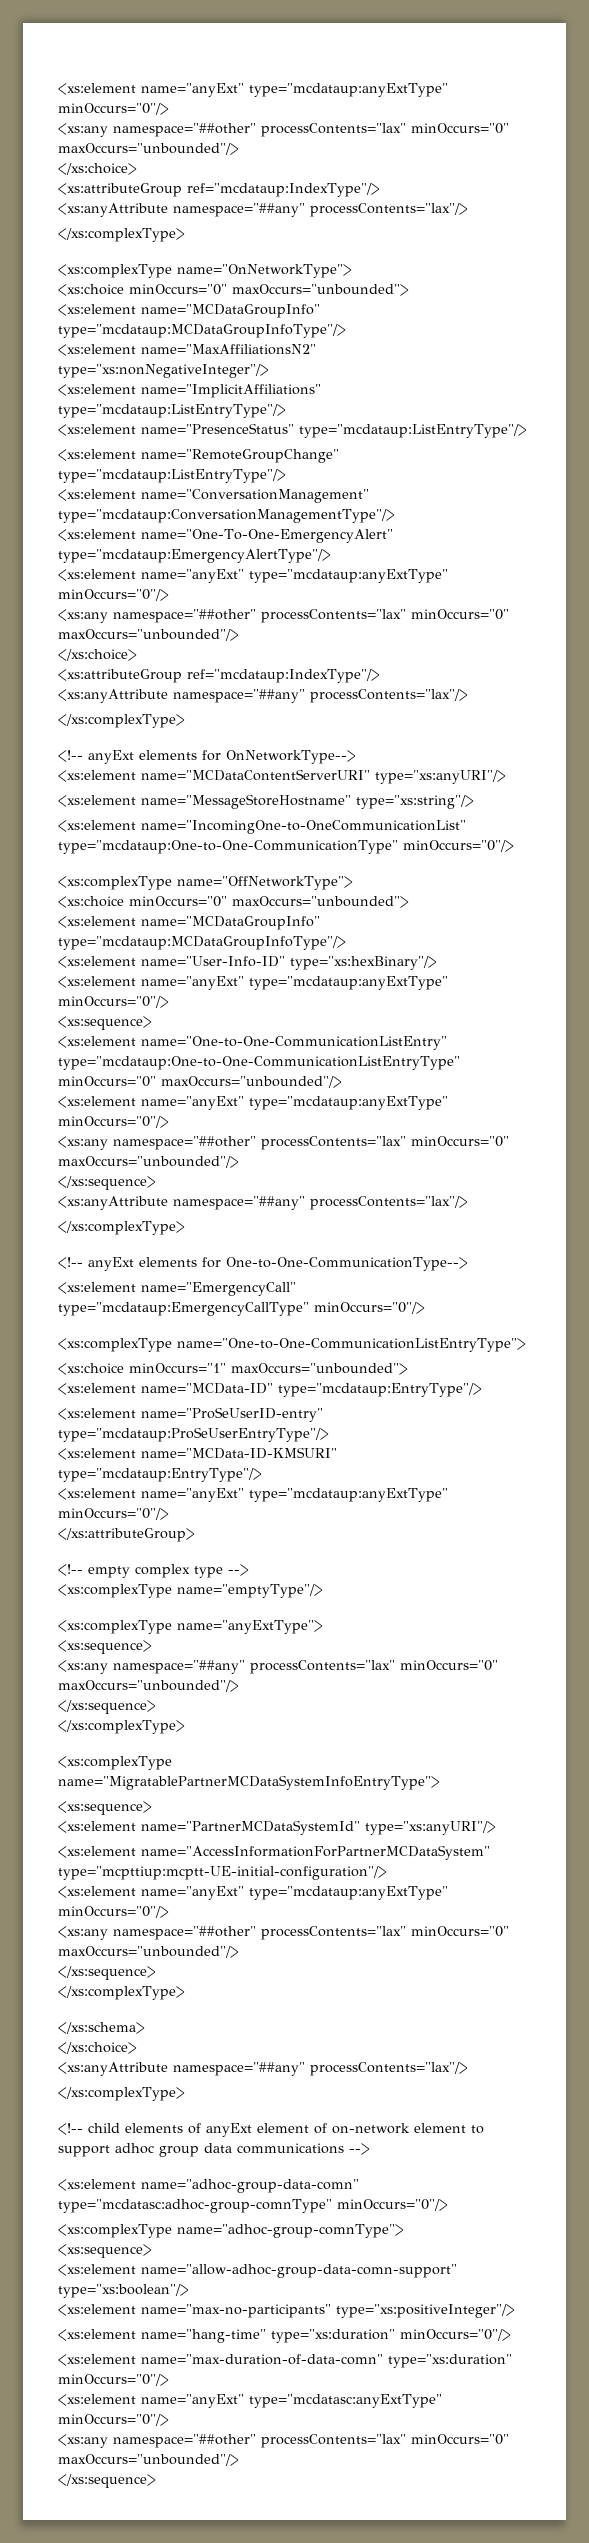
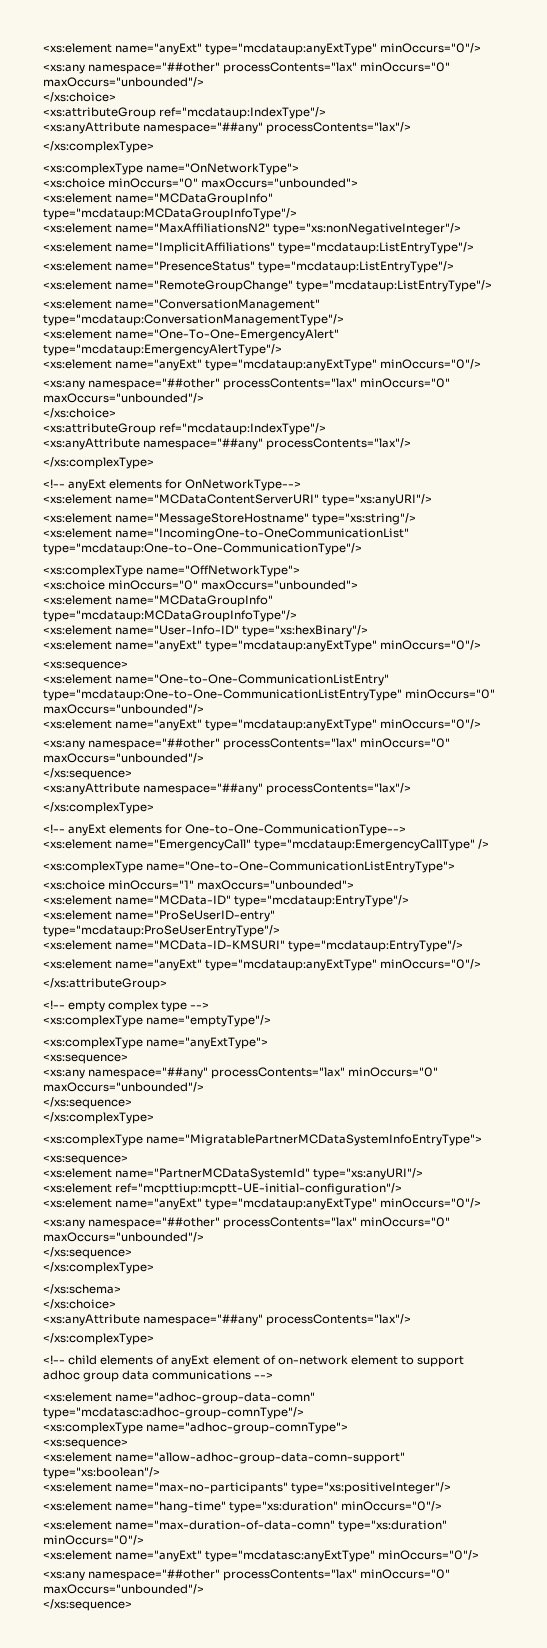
[58,840,514,854] type="mcdataup:One-to-One-CommunicationType" minOccurs="0"/> -> [43,543,362,555] type="mcdataup:One-to-One-CommunicationType"/>
[313,1302,425,1314] minOccurs="0"/> -> [478,839,490,849] />
[141,1845,490,1860] [58,1866,387,1880] name="AccessInformationForPartnerMCDataSystem" type="mcpttiup:mcptt-UE-initial-configuration"/> -> [115,1183,403,1195] ref="mcpttiup:mcptt-UE-initial-configuration"/>
[58,2199,448,2213] type="mcdatasc:adhoc-group-comnType" minOccurs="0"/> -> [43,1407,304,1419] type="mcdatasc:adhoc-group-comnType"/>

